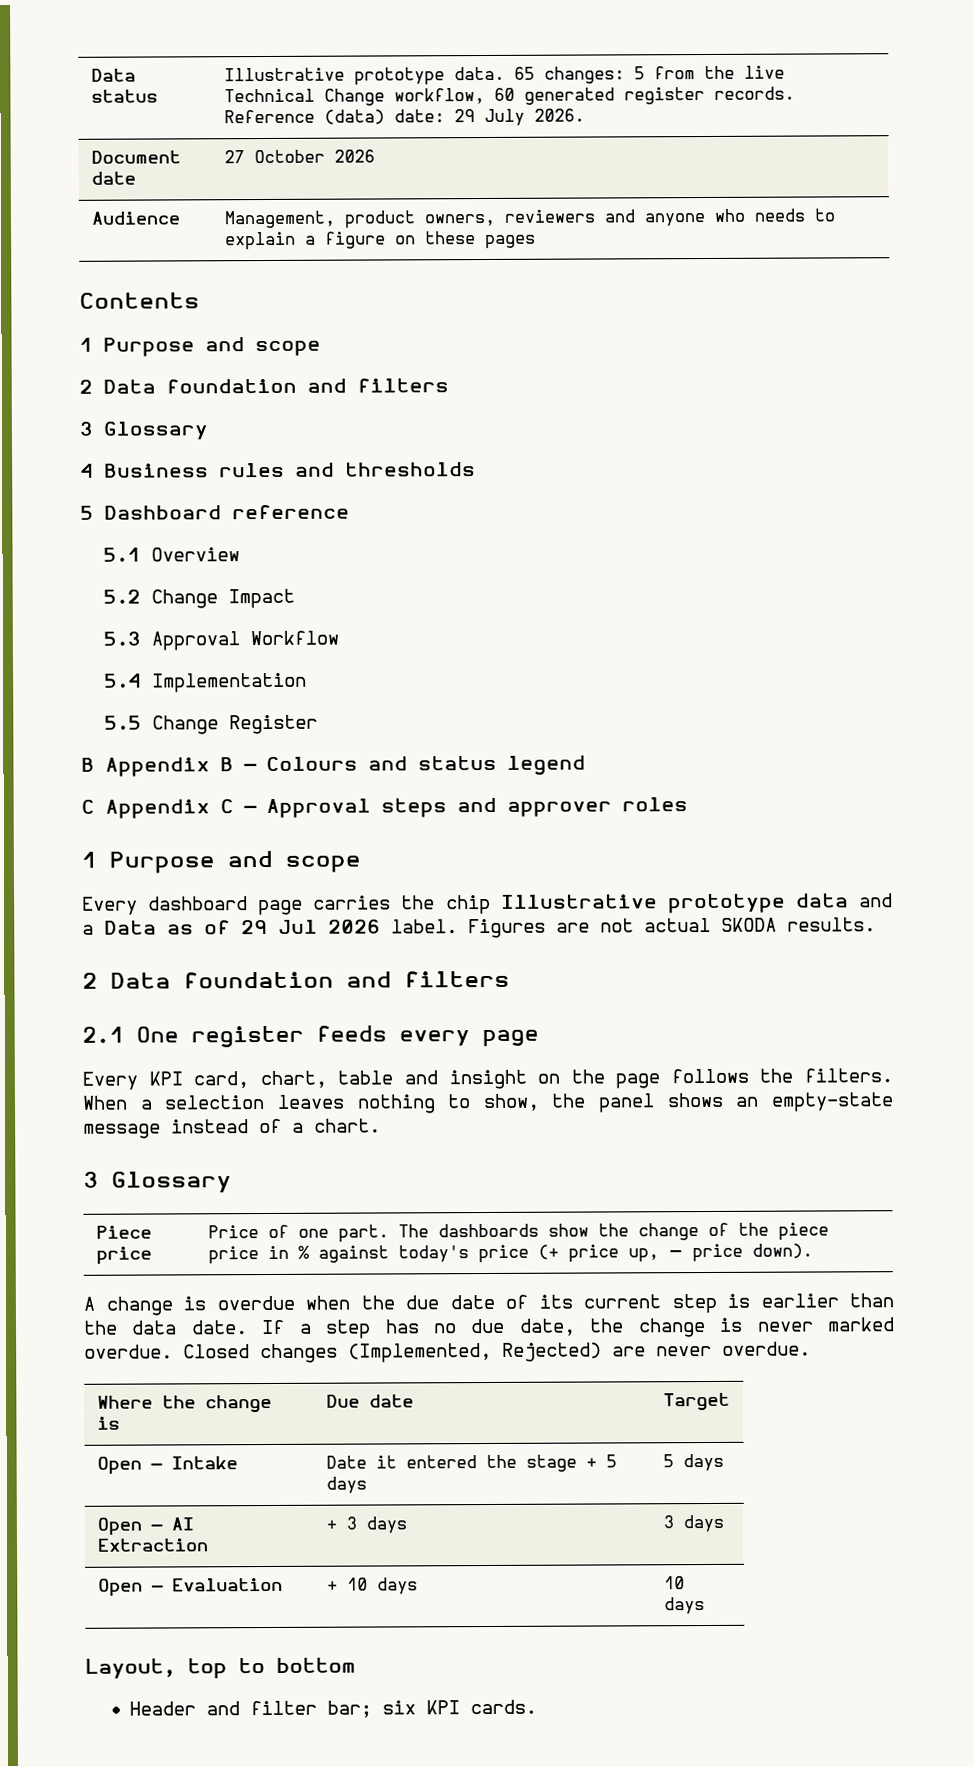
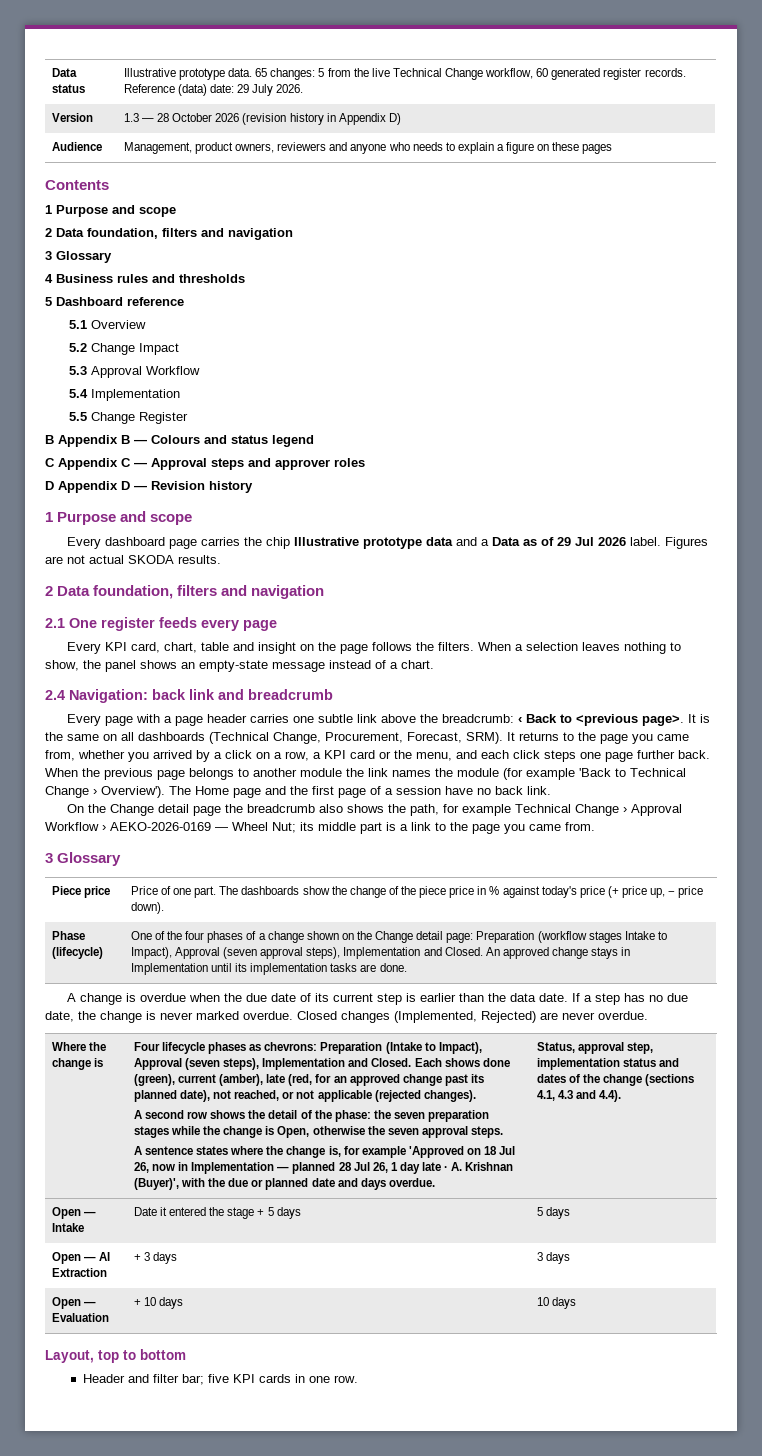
[90,150,181,164] [90,171,136,185] [223,149,375,164] Document date | 27 October 2026 -> [51,113,93,122] [123,113,401,125] Version | 1.3 — 28 October 2026 (revision history in Appendix D)
[166,378,449,394] foundation and filters -> [87,228,293,240] foundation, filters and navigation
(688, 804) none -> [45,481,253,493] // D Appendix D — Revision history
[183,970,510,989] foundation and filters -> [93,585,325,599] foundation, filters and navigation
(381, 1125) none -> [45,689,333,703] [67,714,711,726] [45,732,689,744] [45,750,710,762] [45,768,686,780] [45,786,551,798] [67,804,683,816] [45,822,595,834] // 2.4 Navigation: back link and breadcrumb // Every page with a page header carries one subtle link above the breadcrumb: ‹ Back to <previous page>. It is the same on all dashboards (Technical Change, Procurement, Forecast, SRM). It returns to the page you came from, whether you arrived by a click on a row, a KPI card or the menu, and each click steps one page further back. When the previous page belongs to another module the link names the module (for example 'Back to Technical Change › Overview'). The Home page and the first page of a session have no back link. // On the Change detail page the breadcrumb also shows the path, for example Technical Change › Approval Workflow › AEKO-2026-0169 — Wheel Nut; its middle part is a link to the page you came from.
(813, 1251) none -> [51,931,85,940] [51,947,103,959] [130,931,667,943] [130,947,631,959] [130,963,407,975] // Phase (lifecycle) | One of the four phases of a change shown on the Change detail page: Preparation (workflow stages Intake to Impact), Approval (seven approval steps), Implementation and Closed. An approved change stays in Implementation until its implementation tasks are done.
[325,1394,414,1408] [662,1392,730,1411] Due date | Target -> [133,1042,482,1054] [133,1058,510,1070] [133,1074,485,1086] [133,1090,476,1102] [133,1110,490,1122] [133,1126,504,1138] [133,1146,516,1158] [133,1162,514,1174] [133,1178,435,1190] [536,1042,654,1054] [536,1058,680,1070] [536,1074,695,1086] [536,1090,622,1102] Four lifecycle phases as chevrons: Preparation (Intake to Impact), Approval (seven steps), Implementation and Closed. Each shows done (green), current (amber), late (red, for an approved change past its planned date), not reached, or not applicable (rejected changes). // A second row shows the detail of the phase: the seven preparation stages while the change is Open, otherwise the seven approval steps. // A sentence states where the change is, for example 'Approved on 18 Jul 26, now in Implementation — planned 28 Jul 26, 1 day late · A. Krishnan (Buyer)', with the due or planned date and days overdue. | Status, approval step, implementation status and dates of the change (sections 4.1, 4.3 and 4.4).
[381,1699,537,1715] six KPI cards. -> [207,1374,358,1383] five KPI cards in one row.

